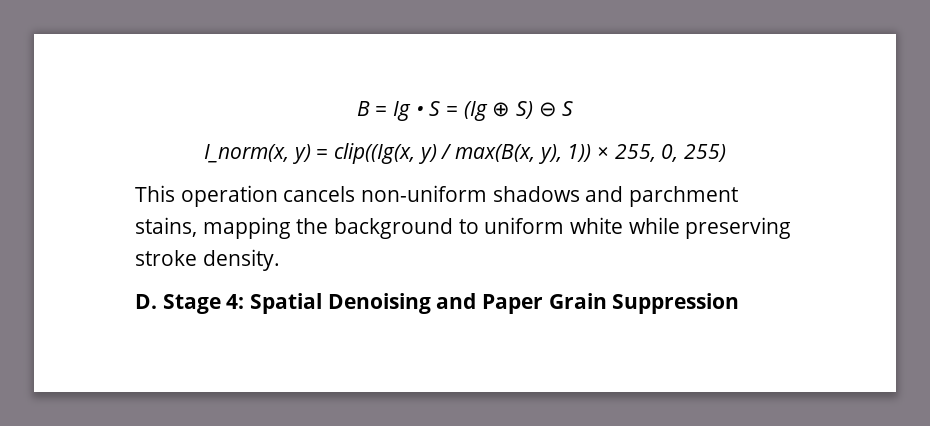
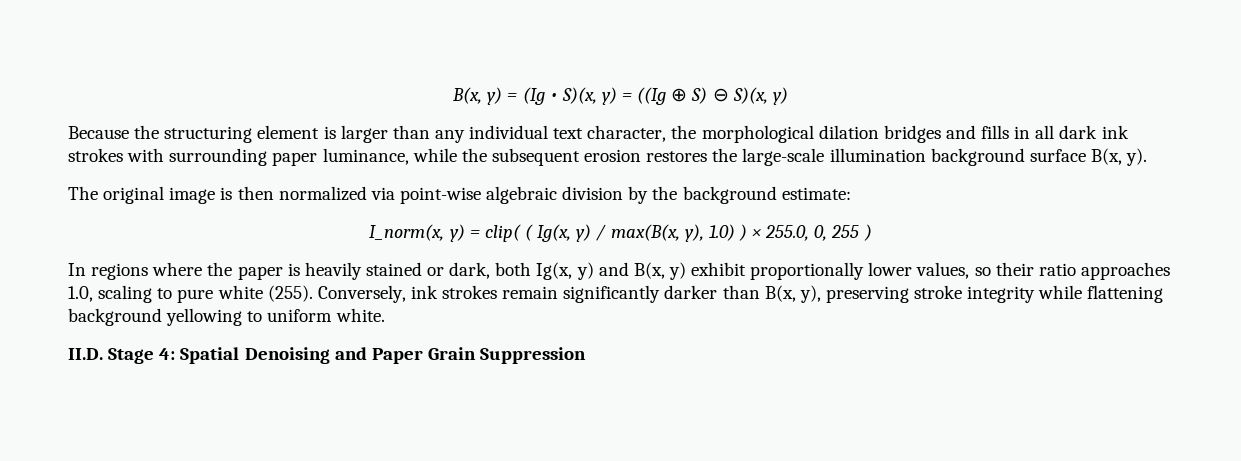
[356,101,574,121] B = Ig • S = (Ig ⊕ S) ⊖ S -> [452,87,788,105] [68,125,1129,143] [68,148,1148,166] [68,186,851,204] B(x, y) = (Ig • S)(x, y) = ((Ig ⊕ S) ⊖ S)(x, y) // Because the structuring element is larger than any individual text character, the morphological dilation bridges and fills in all dark ink strokes with surrounding paper luminance, while the subsequent erosion restores the large-scale illumination background surface B(x, y). // The original image is then normalized via point-wise algebraic division by the background estimate:
[333,143,415,164] clip((Ig(x, -> [484,224,572,242] clip( ( Ig(x,
[567,144,727,162] [135,185,739,207] [135,217,792,239] [135,249,280,271] [135,294,157,309] 1)) × 255, 0, 255) // This operation cancels non-uniform shadows and parchment stains, mapping the background to uniform white while preserving stroke density. // D. -> [708,224,872,241] [68,262,1170,280] [68,285,1164,303] [68,308,385,326] [68,348,103,360] 1.0) ) × 255.0, 0, 255 ) // In regions where the paper is heavily stained or dark, both Ig(x, y) and B(x, y) exhibit proportionally lower values, so their ratio approaches 1.0, scaling to pure white (255). Conversely, ink strokes remain significantly darker than B(x, y), preserving stroke integrity while flattening background yellowing to uniform white. // II.D.

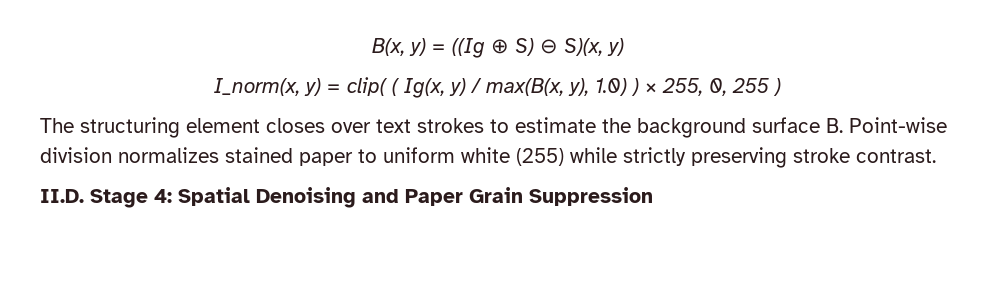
[522,87,633,105] (Ig • S)(x, y) = -> (446, 48) none
[68,125,1129,143] [68,148,1148,166] [68,186,851,204] // Because the structuring element is larger than any individual text character, the morphological dilation bridges and fills in all dark ink strokes with surrounding paper luminance, while the subsequent erosion restores the large-scale illumination background surface B(x, y). // The original image is then normalized via point-wise algebraic division by the background estimate: -> (624, 47) none
[765,225,810,241] 255.0, -> [662,78,703,96] 255,
[68,262,1170,280] [68,285,1164,303] [68,308,385,326] In regions where the paper is heavily stained or dark, both Ig(x, y) and B(x, y) exhibit proportionally lower values, so their ratio approaches 1.0, scaling to pure white (255). Conversely, ink strokes remain significantly darker than B(x, y), preserving stroke integrity while flattening background yellowing to uniform white. -> [40,117,947,138] [40,147,936,168] The structuring element closes over text strokes to estimate the background surface B. Point-wise division normalizes stained paper to uniform white (255) while strictly preserving stroke contrast.

